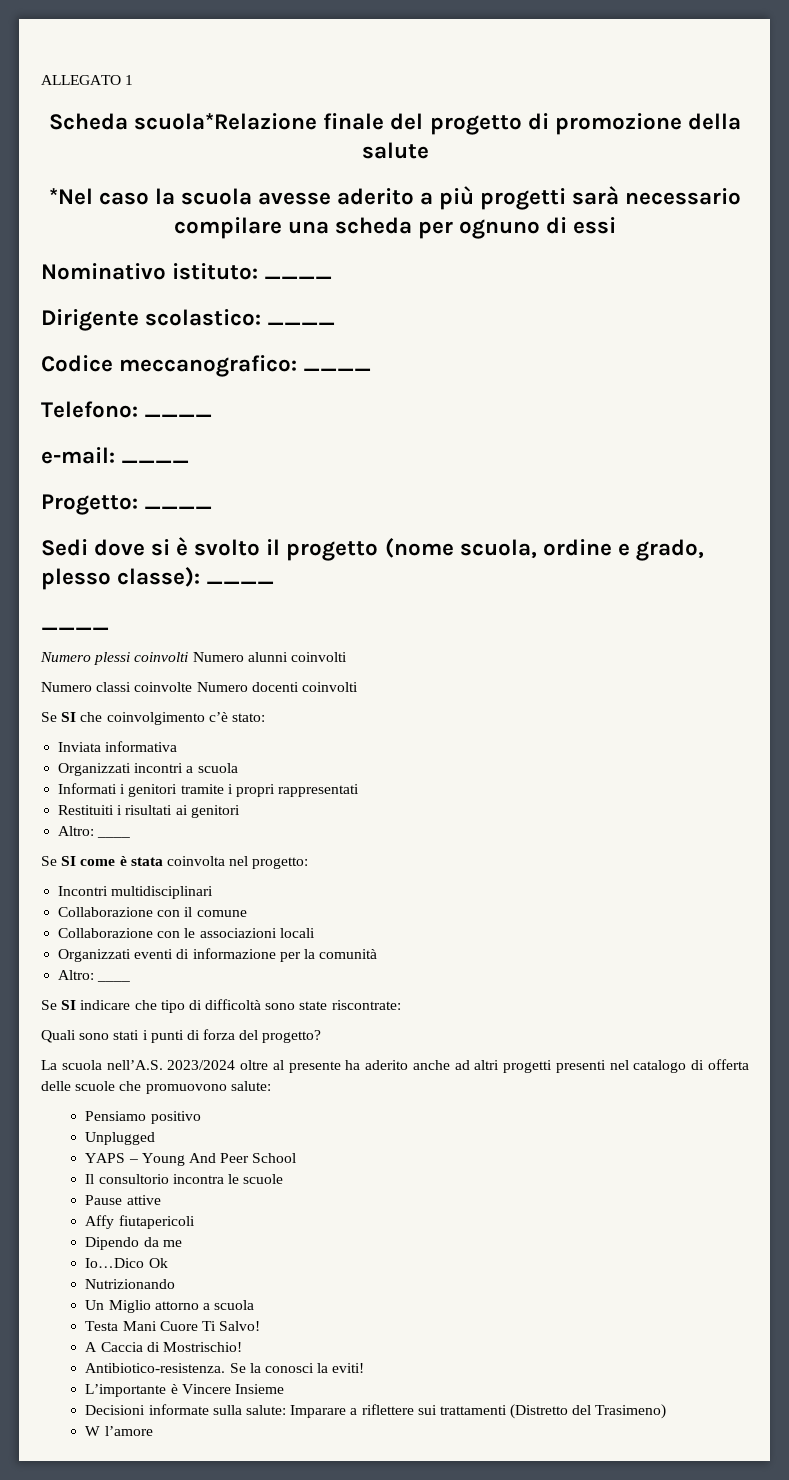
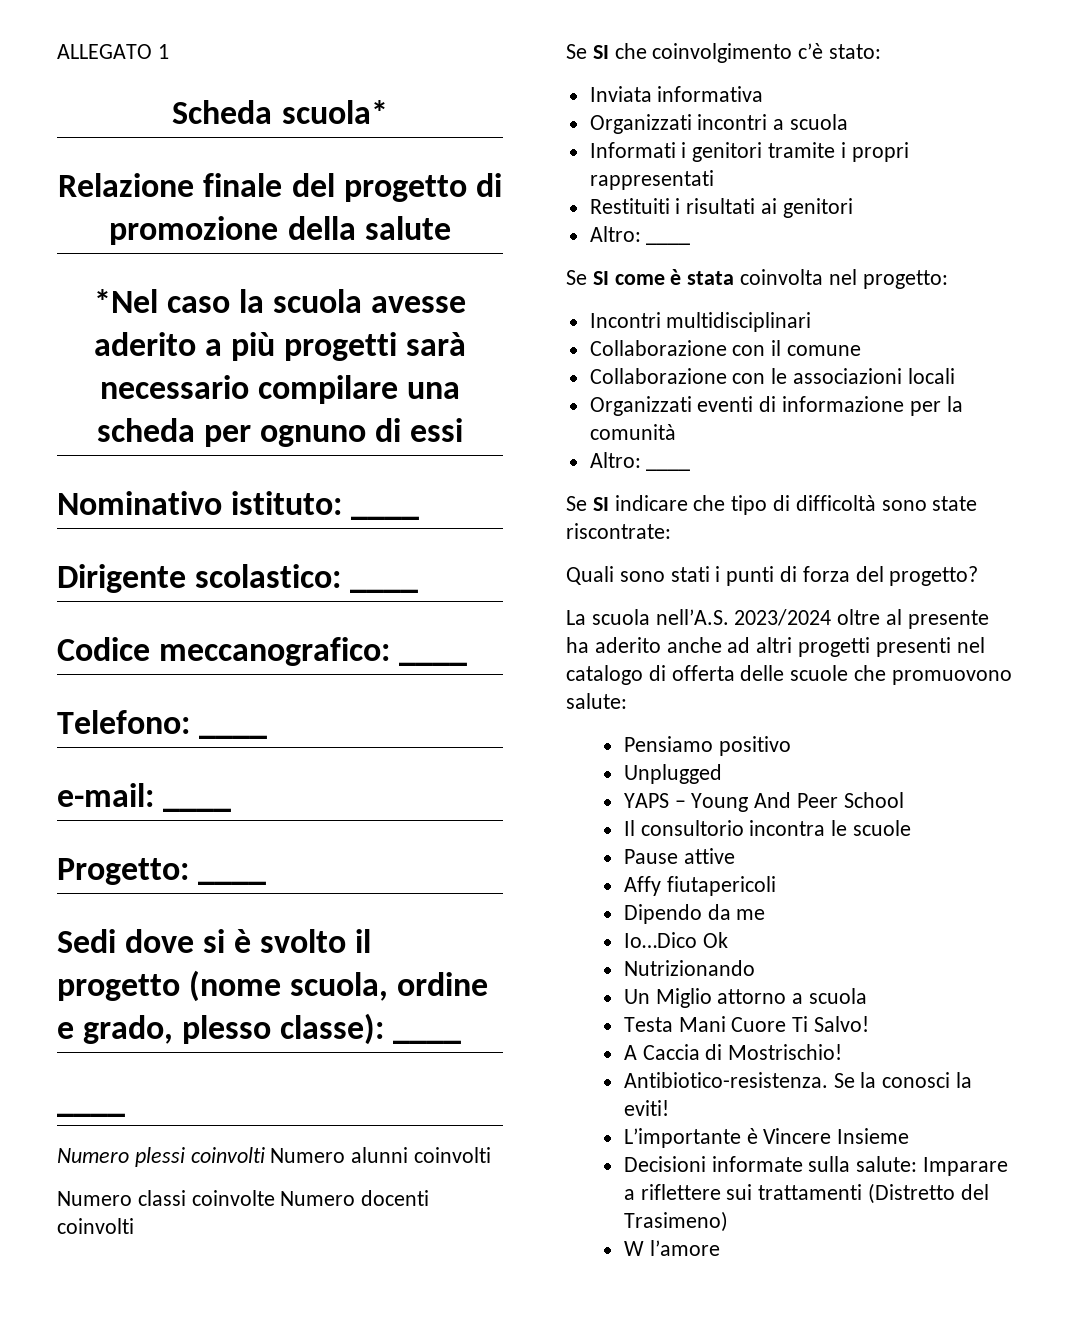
[134,113,318,130] scuola*Relazione -> [281,100,388,124] [58,173,195,197] scuola* // Relazione

